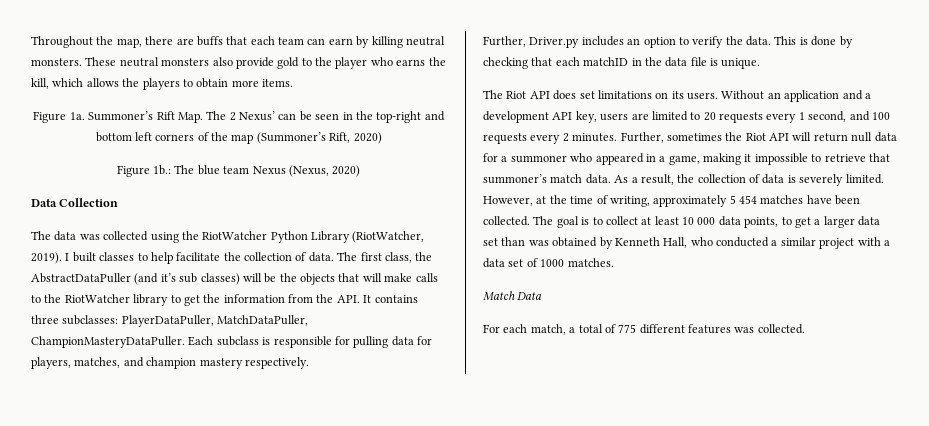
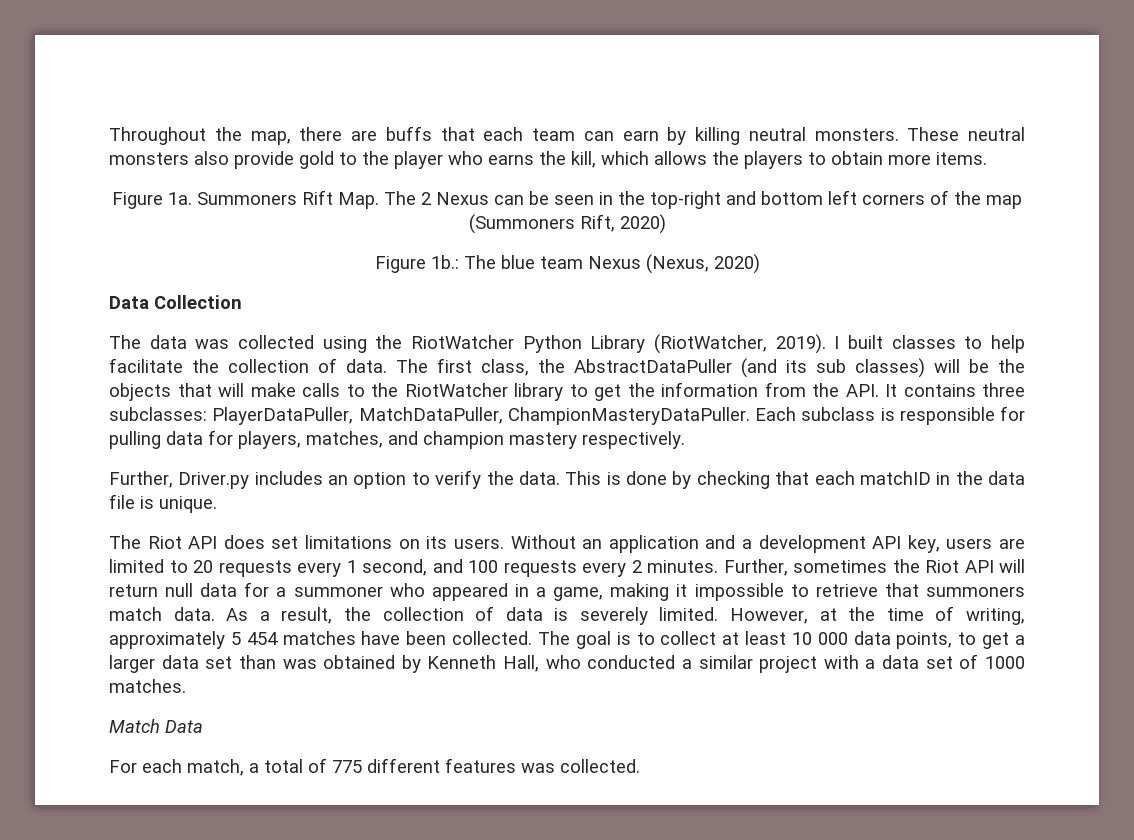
[88,111,154,121] Summoner’s -> [197,192,297,205] Summoners
[239,111,275,121] Nexus’ -> [436,192,489,205] Nexus
[256,132,326,144] (Summoner’s -> [468,214,575,234] (Summoners
[160,273,176,282] it’s -> [786,360,807,373] its
[483,174,547,184] summoner’s -> [926,586,1025,597] summoners

